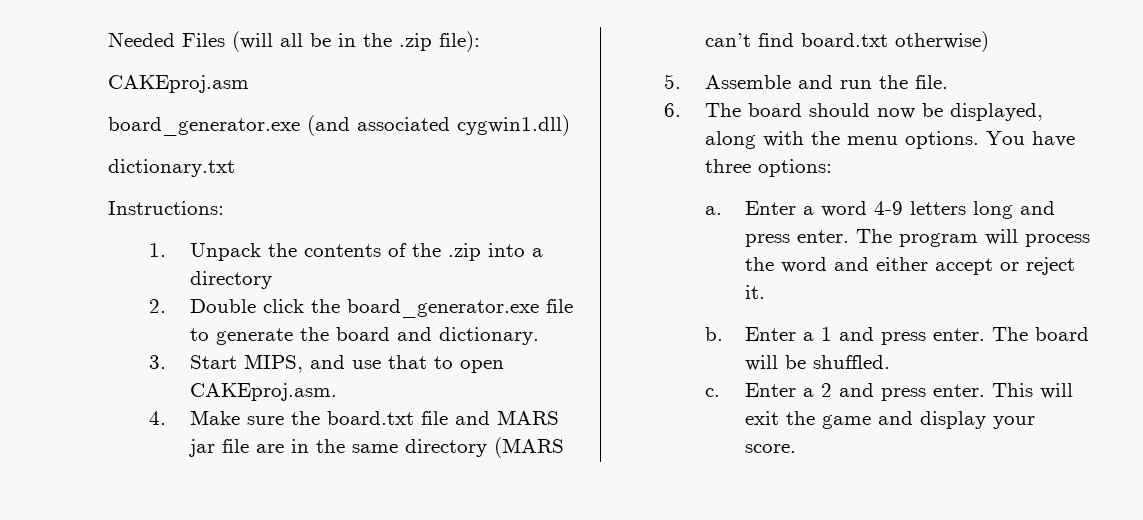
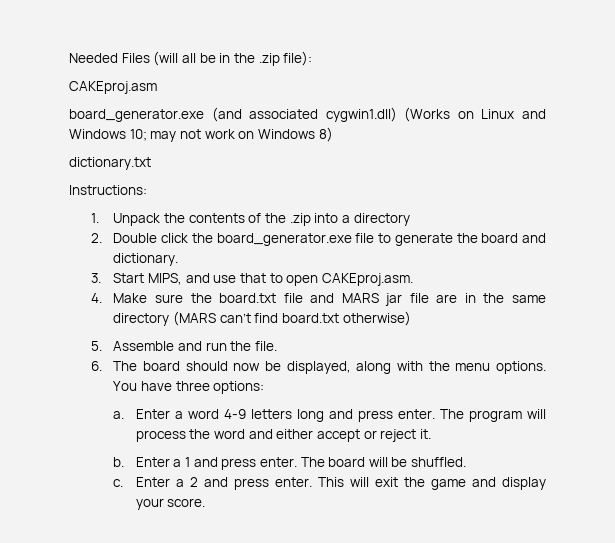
(570, 125) none -> [404,107,546,122] [69,127,333,142] (Works on Linux and Windows 10; may not work on Windows 8)

